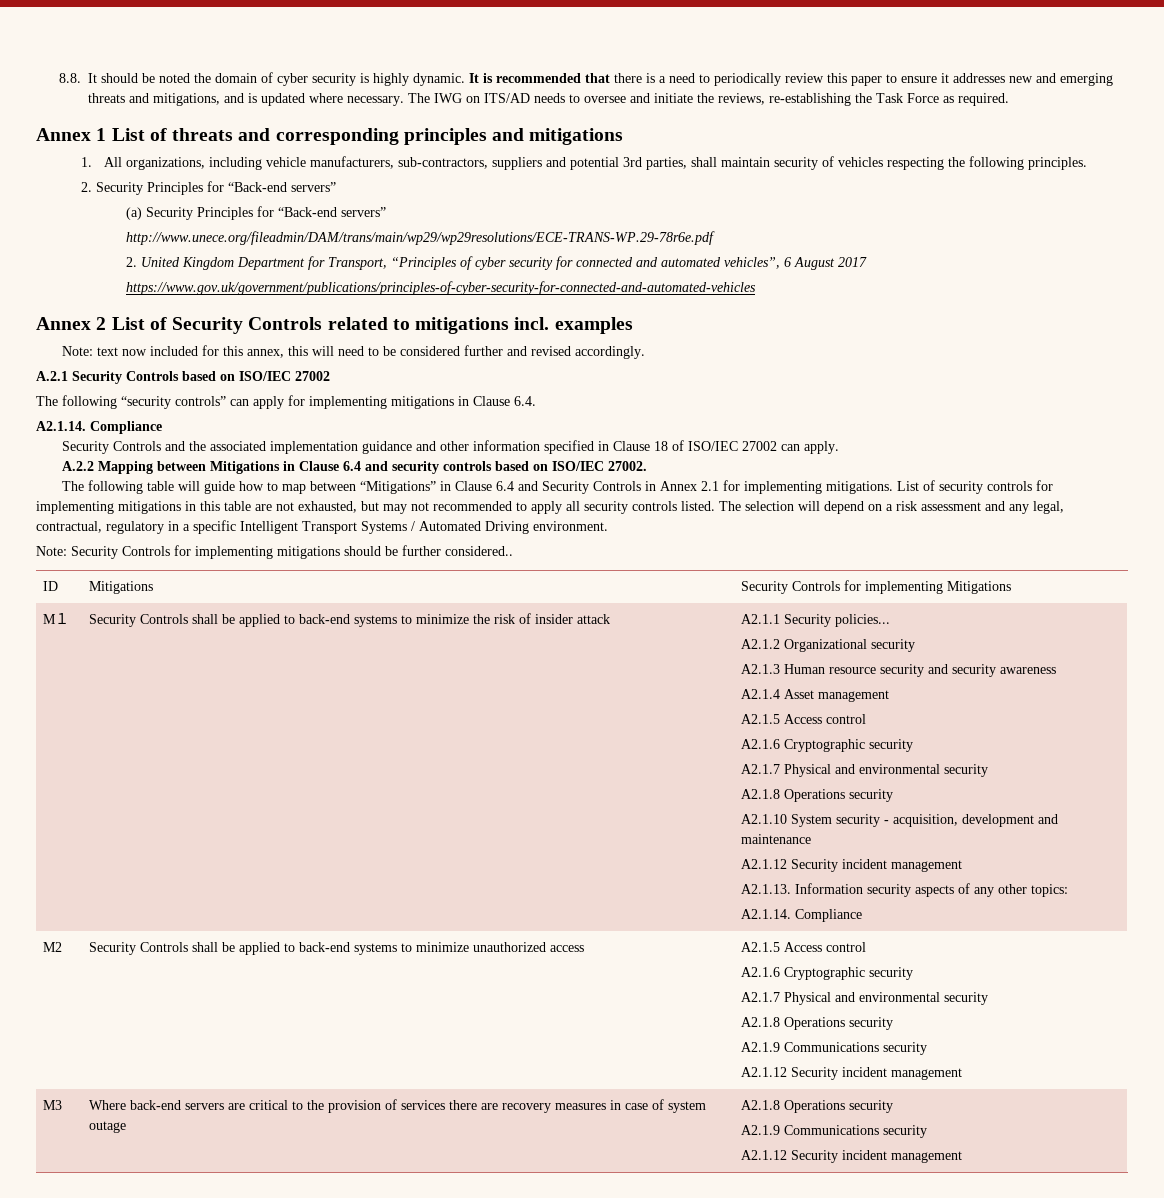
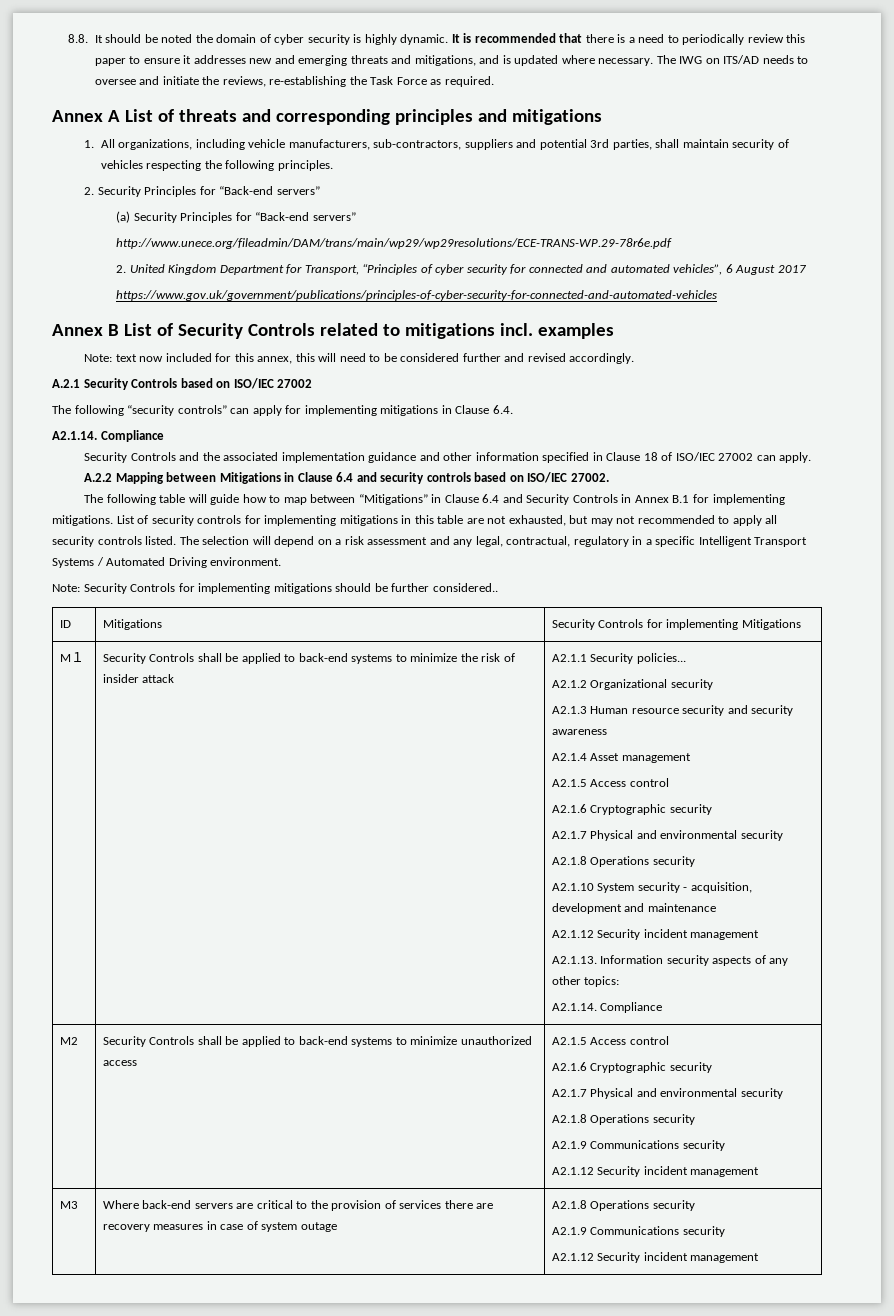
[96,128,107,141] 1 -> [107,110,120,122] A
[96,317,107,330] 2 -> [107,324,119,336] B
[700,481,719,491] 2.1 -> [672,495,690,503] B.1

